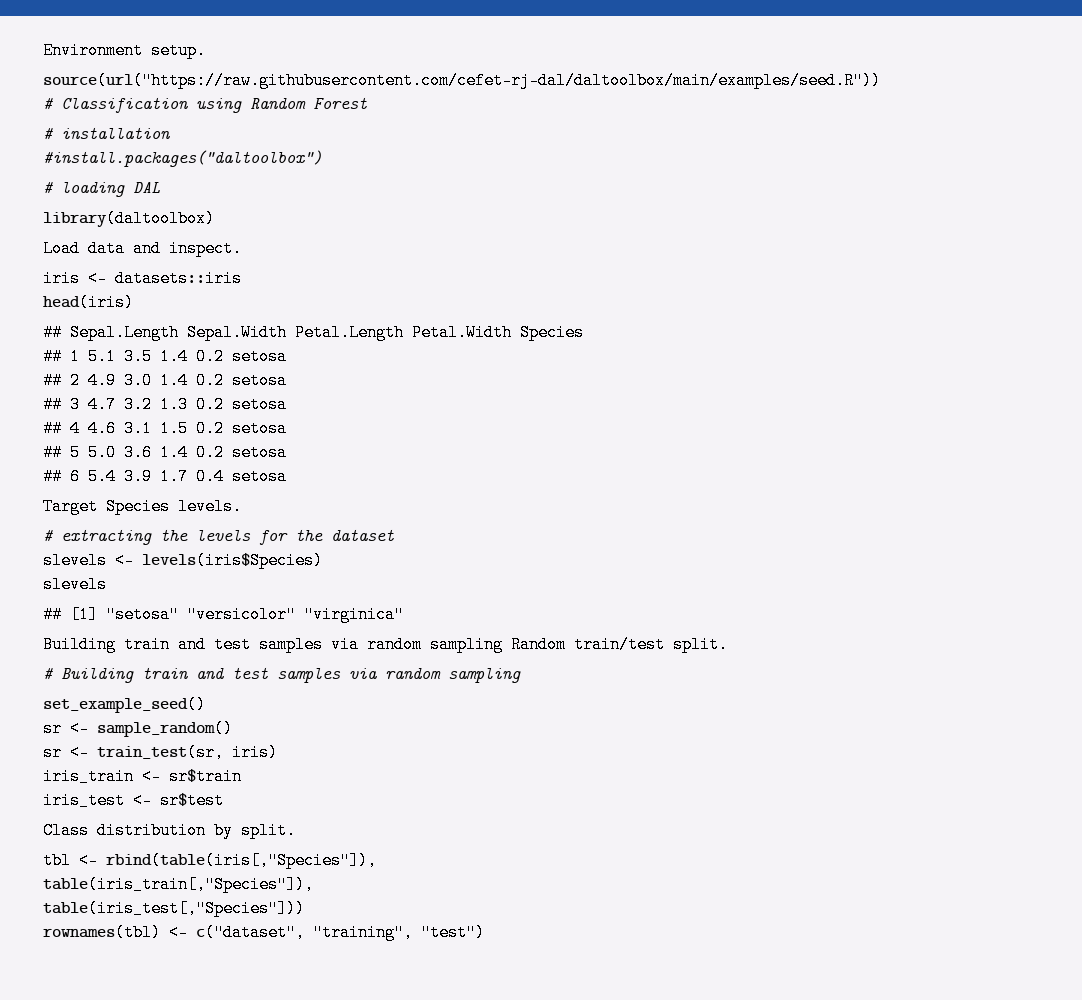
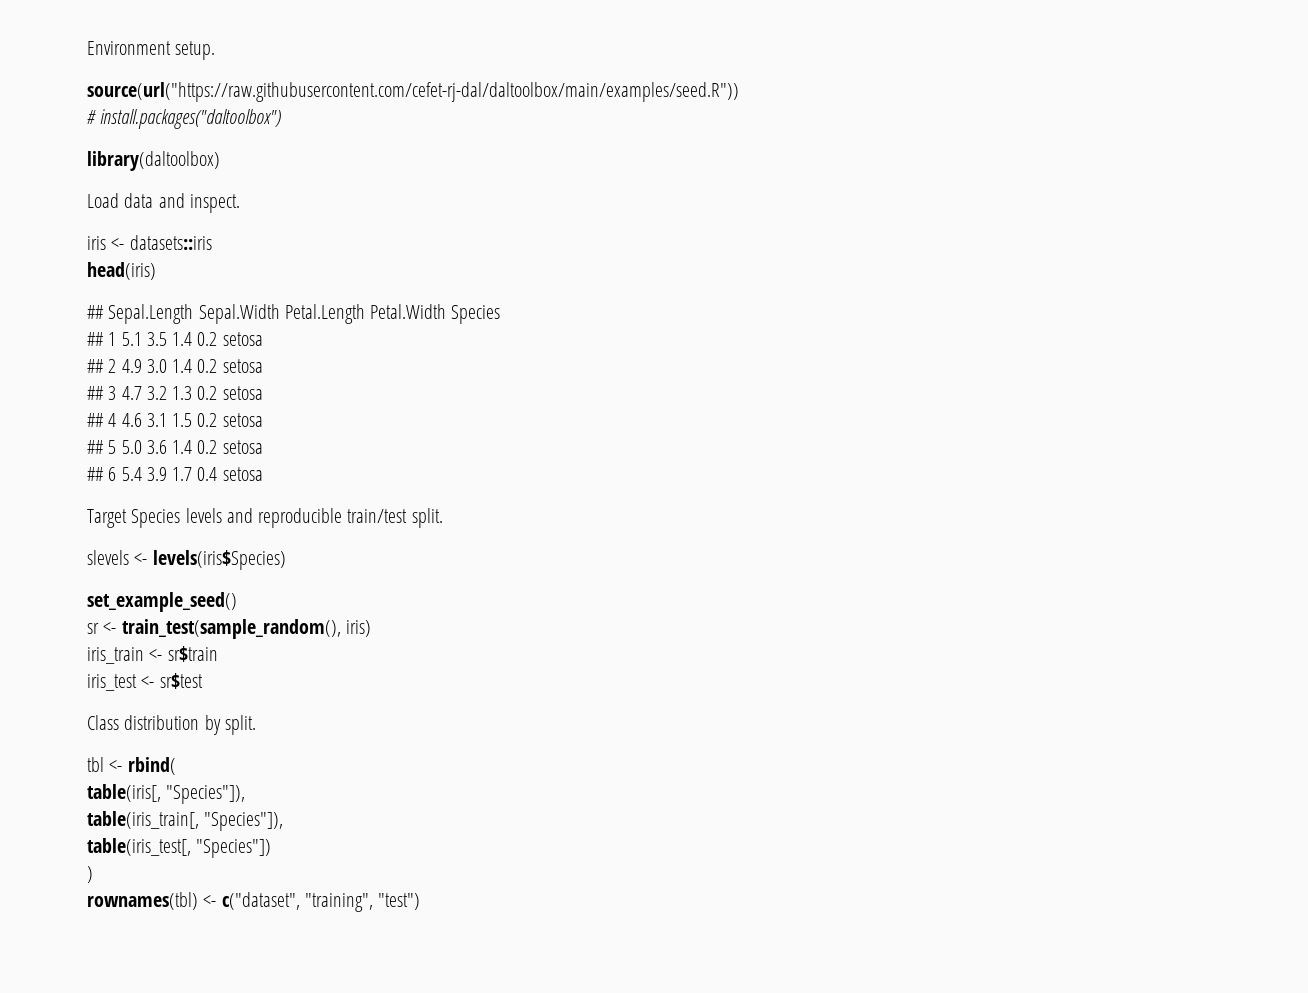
[61,97,367,113] [43,127,170,139] [43,150,322,167] [43,181,160,197] Classification using Random Forest // # installation // #install.packages("daltoolbox") // # loading DAL -> [100,109,282,129] install.packages("daltoolbox")
[178,498,242,515] [43,529,394,545] [43,552,323,569] [43,576,107,593] [43,606,404,623] [43,636,728,653] [43,667,521,683] levels. // # extracting the levels for the dataset // slevels <- levels(iris$Species) // slevels // ## [1] "setosa" "versicolor" "virginica" // Building train and test samples via random sampling Random train/test split. // # Building train and test samples via random sampling -> [185,508,443,528] [87,550,286,570] levels and reproducible train/test split. // slevels <- levels(iris$Species)
[97,720,233,737] [43,744,224,761] sample_random() // sr <- train_test(sr, -> [121,619,341,639] train_test(sample_random(),
[106,852,377,869] [43,876,314,893] [43,900,305,917] rbind(table(iris[,"Species"]), // table(iris_train[,"Species"]), // table(iris_test[,"Species"])) -> [127,757,176,775] [87,784,246,804] [87,811,284,831] [87,838,272,858] [87,866,93,883] rbind( // table(iris[, "Species"]), // table(iris_train[, "Species"]), // table(iris_test[, "Species"]) // )

